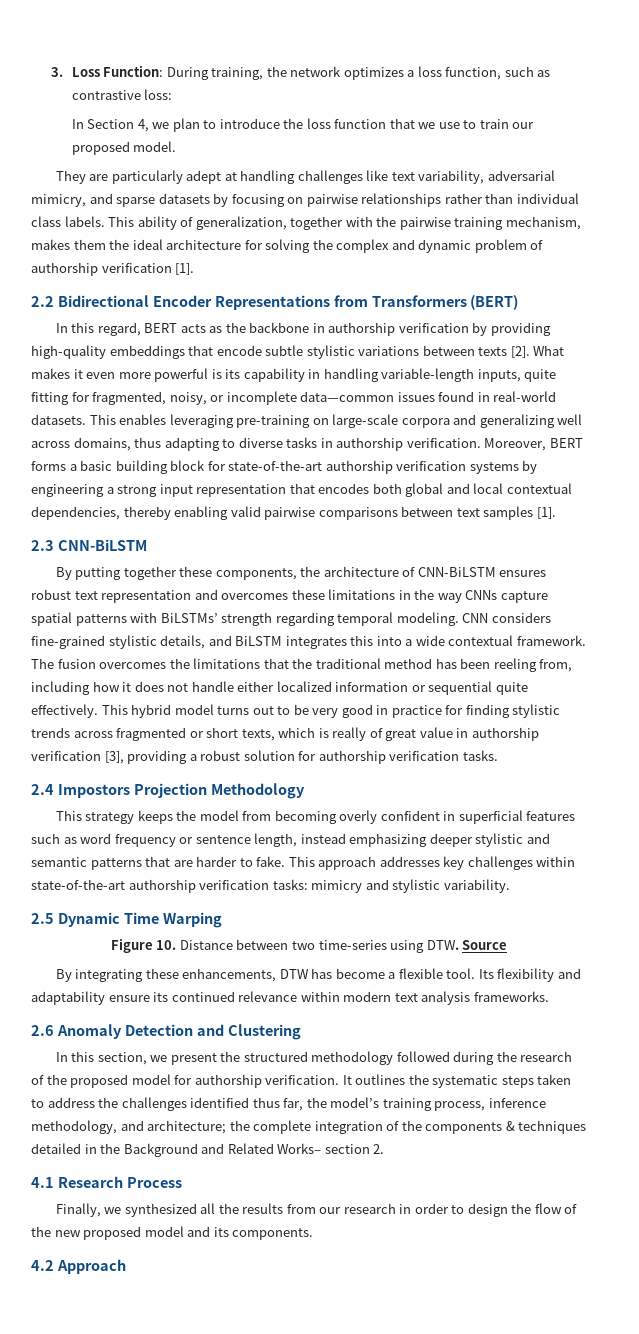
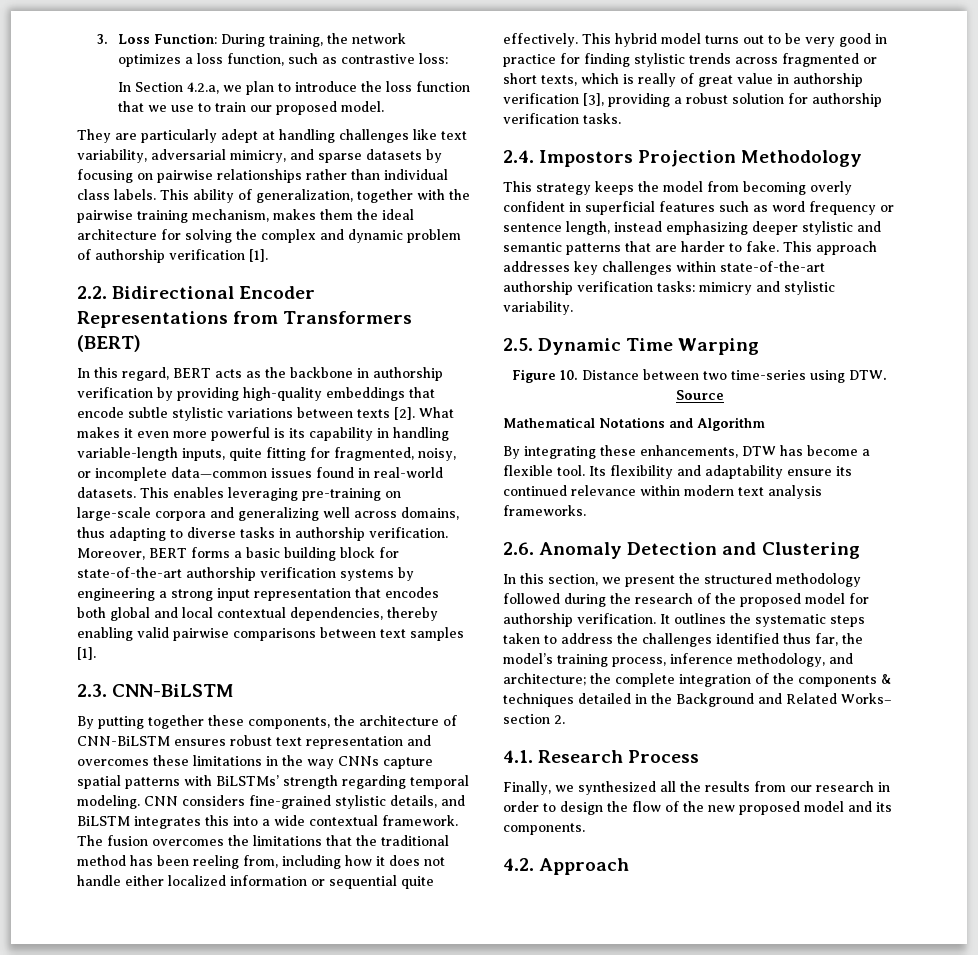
[137,119,149,132] 4, -> [186,82,219,94] 4.2.a,
[31,296,54,307] 2.2 -> [77,286,107,299] 2.2.
[31,540,54,551] 2.3 -> [77,684,107,697] 2.3.
[31,784,54,795] 2.4 -> [503,150,534,163] 2.4.
[31,913,54,924] 2.5 -> [503,338,533,351] 2.5.
(508, 945) none -> [503,417,765,431] // Mathematical Notations and Algorithm
[31,1025,54,1036] 2.6 -> [503,542,534,555] 2.6.
[31,1177,54,1188] 4.1 -> [503,750,533,763] 4.1.
[31,1260,54,1271] 4.2 -> [503,858,534,871] 4.2.

